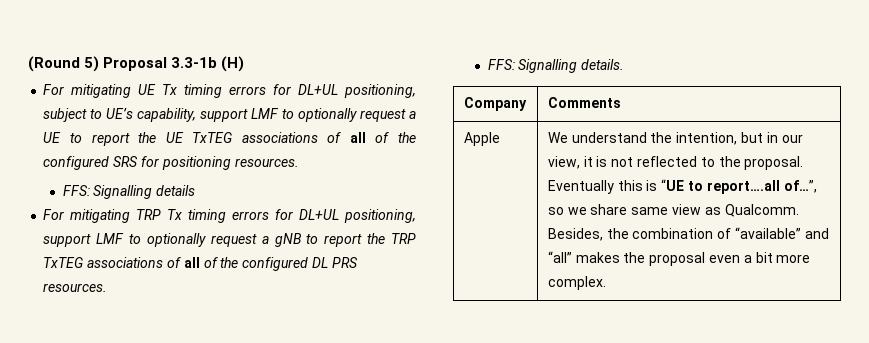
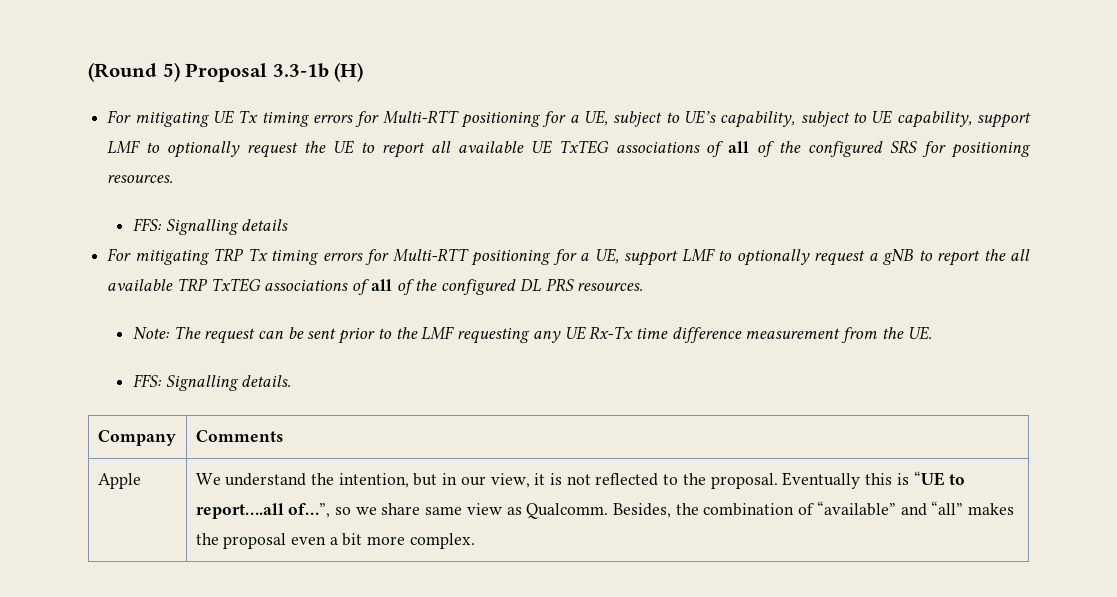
[298,84,416,98] [43,108,134,122] DL+UL positioning, subject to UE’s -> [382,110,893,128] Multi-RTT positioning for a UE, subject to UE’s capability, subject to UE
[409,111,417,119] a -> [304,141,326,153] the
[138,132,157,143] the -> [430,141,524,153] all available
[299,209,416,223] DL+UL positioning, -> [392,248,619,266] Multi-RTT positioning for a UE,
(386, 238) none -> [1010,249,1031,261] [107,279,174,291] all available
(108, 287) none -> [132,326,932,344] // Note: The request can be sent prior to the LMF requesting any UE Rx-Tx time difference measurement from the UE.

